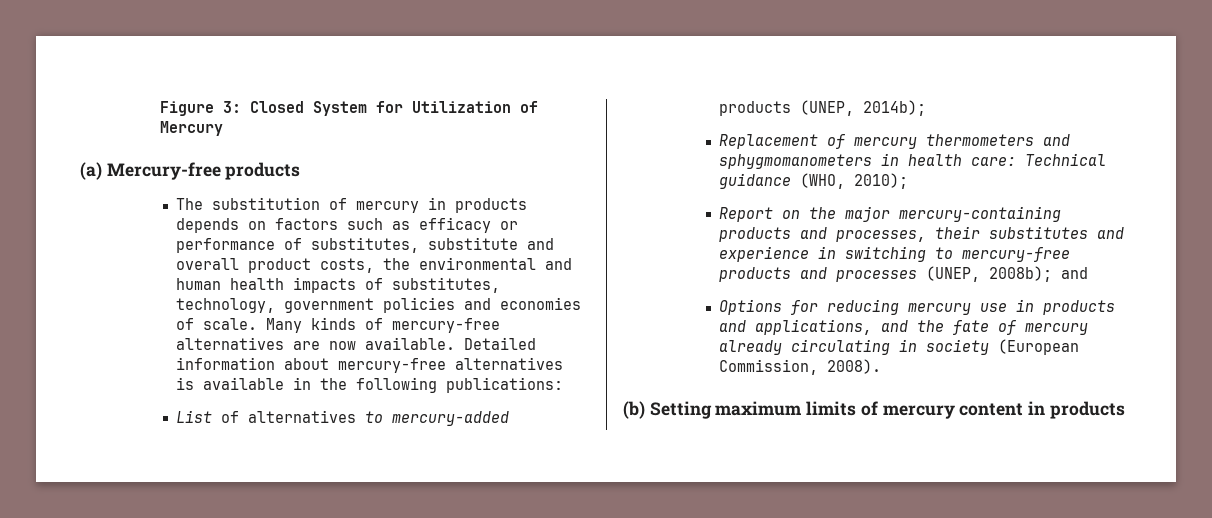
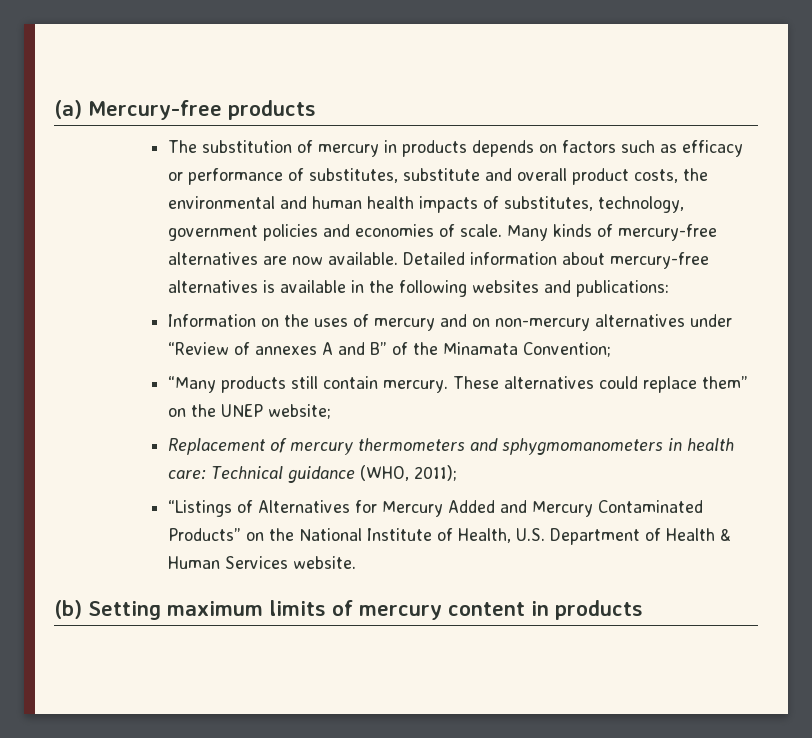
[159,101,538,116] [159,121,223,136] Figure 3: Closed System for Utilization of Mercury // -> (54, 109) none
(438, 385) none -> [471,280,571,293] websites and
[176,410,510,426] [719,100,927,116] List of alternatives to mercury-added products (UNEP, 2014b); -> [167,314,732,331] [167,342,611,357] [167,376,748,393] [167,404,331,419] Information on the uses of mercury and on non-mercury alternatives under “Review of annexes A and B” of the Minamata Convention; // “Many products still contain mercury. These alternatives could replace them” on the UNEP website;
[854,173,909,189] [719,206,1062,222] [719,226,1125,242] [719,246,1071,262] [719,266,1089,282] [719,299,1116,315] [719,319,1089,335] [719,339,1080,355] [719,359,882,375] 2010); // Report on the major mercury-containing products and processes, their substitutes and experience in switching to mercury-free products and processes (UNEP, 2008b); and // Options for reducing mercury use in products and applications, and the fate of mercury already circulating in society (European Commission, 2008). -> [413,465,457,481] [167,500,703,517] [167,528,731,545] [167,556,356,569] 2011); // “Listings of Alternatives for Mercury Added and Mercury Contaminated Products” on the National Institute of Health, U.S. Department of Health & Human Services website.

